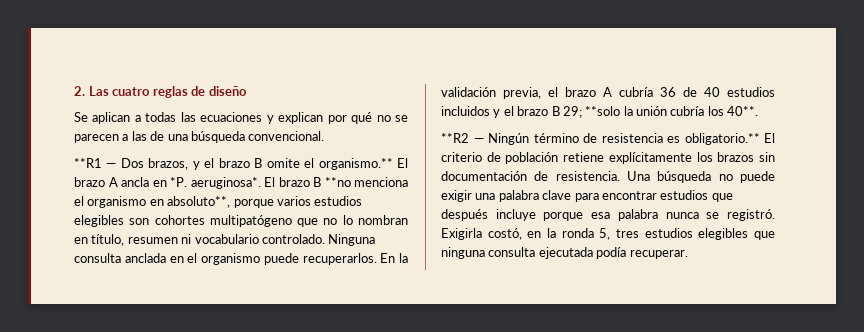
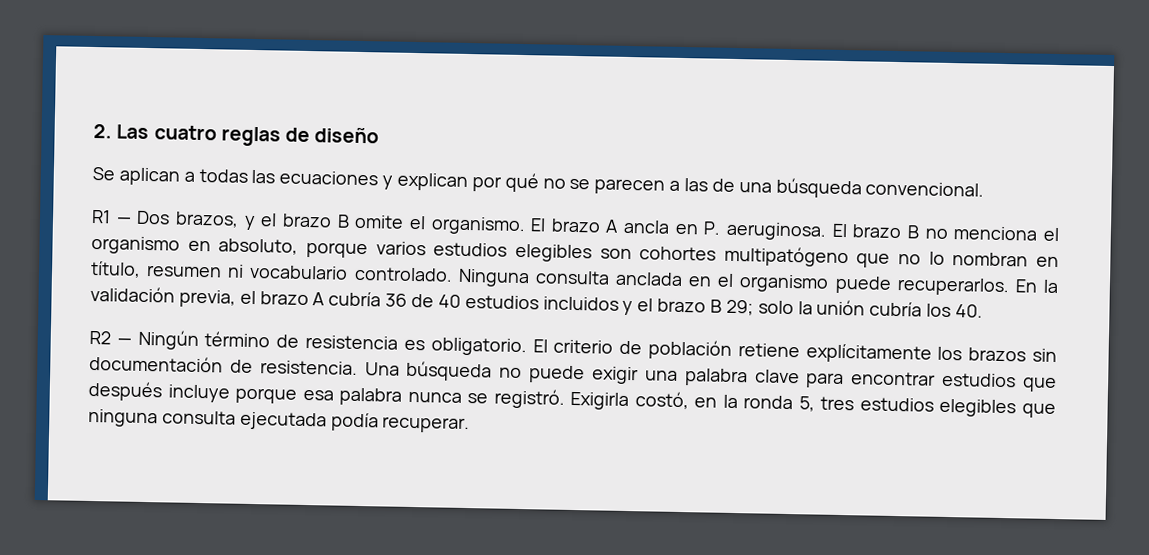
[74,158,102,168] **R1 -> [91,209,111,224] R1
[318,158,393,170] organismo.** -> [430,216,526,236] organismo.
[170,177,261,189] *P. aeruginosa*. -> [703,221,828,241] P. aeruginosa.
[324,177,351,187] **no -> [924,228,948,239] no
[167,196,231,208] absoluto**, -> [218,238,299,255] absoluto,
[585,106,621,116] **solo -> [757,300,794,315] solo
[727,106,759,116] [441,133,469,143] 40**. // **R2 -> [955,304,984,318] [89,330,111,345] 40. // R2
[684,133,760,145] obligatorio.** -> [430,337,527,357] obligatorio.

